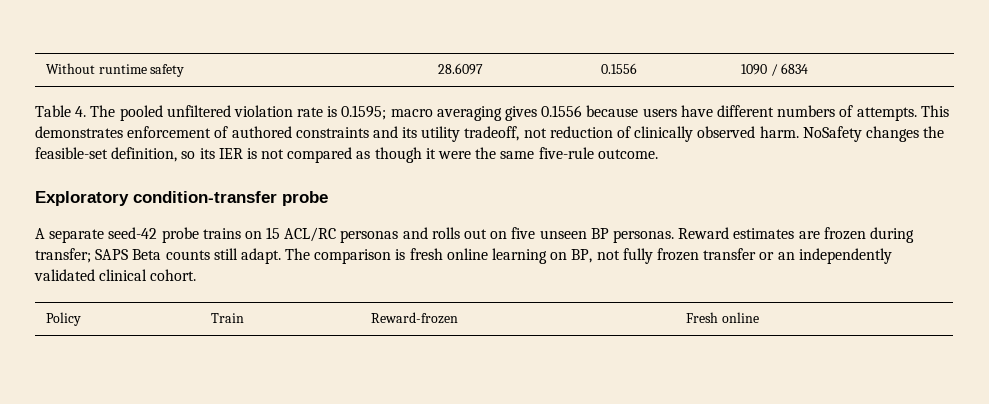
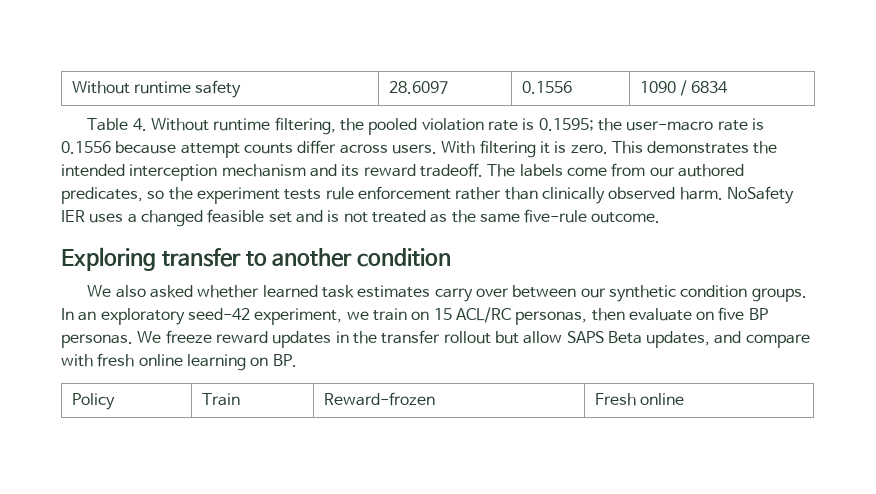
[90,105,949,121] [35,126,945,142] [35,147,658,163] [35,191,328,206] [35,227,488,243] The pooled unfiltered violation rate is 0.1595; macro averaging gives 0.1556 because users have different numbers of attempts. This demonstrates enforcement of authored constraints and its utility tradeoff, not reduction of clinically observed harm. NoSafety changes the feasible-set definition, so its IER is not compared as though it were the same five-rule outcome. // Exploratory condition-transfer probe // A separate seed-42 probe trains on 15 ACL/RC personas and rolls out -> [150,117,764,135] [61,140,778,158] [61,163,744,181] [61,186,794,204] [61,209,661,227] [61,247,452,271] [87,285,807,302] [61,307,692,325] Without runtime filtering, the pooled violation rate is 0.1595; the user-macro rate is 0.1556 because attempt counts differ across users. With filtering it is zero. This demonstrates the intended interception mechanism and its reward tradeoff. The labels come from our authored predicates, so the experiment tests rule enforcement rather than clinically observed harm. NoSafety IER uses a changed feasible set and is not treated as the same five-rule outcome. // Exploring transfer to another condition // We also asked whether learned task estimates carry over between our synthetic condition groups. In an exploratory seed-42 experiment, we train on 15 ACL/RC personas, then evaluate
[539,230,587,239] unseen -> (745, 314) none
[678,227,914,243] [35,248,892,264] [34,269,197,281] Reward estimates are frozen during transfer; SAPS Beta counts still adapt. The comparison is fresh online learning on BP, not fully frozen transfer or an independently validated clinical cohort. -> [137,330,810,348] [61,353,297,371] We freeze reward updates in the transfer rollout but allow SAPS Beta updates, and compare with fresh online learning on BP.

